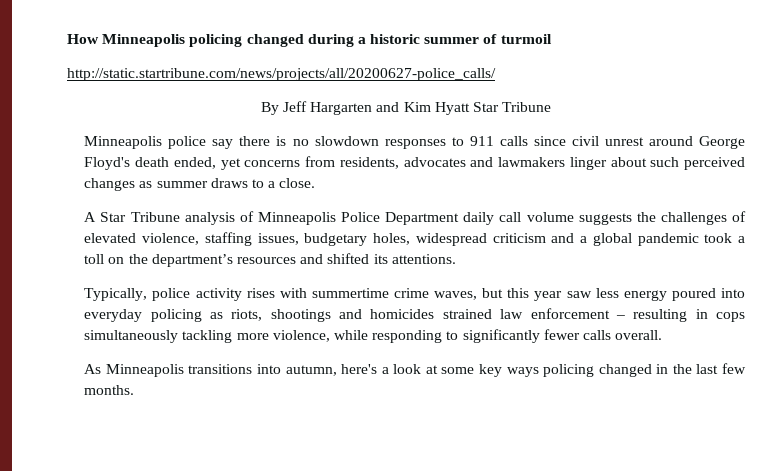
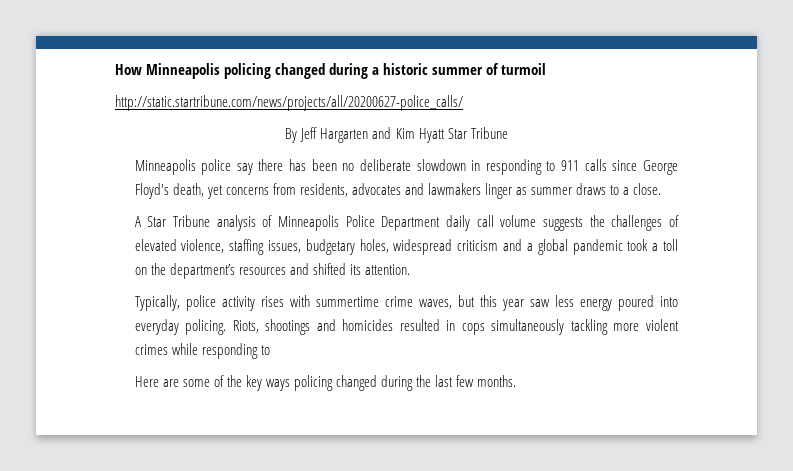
[276,136,746,149] [84,157,216,170] is no slowdown responses to 911 calls since civil unrest around George Floyd's death ended, -> [289,159,678,175] [134,183,204,199] has been no deliberate slowdown in responding to 911 calls since George Floyd's death,
[610,157,746,170] [84,178,136,191] about such perceived changes -> (513, 191) none
[391,254,456,264] attentions. -> [364,264,410,275] attention.
[150,308,688,322] policing as riots, shootings and homicides strained law enforcement – resulting -> [185,319,440,335] policing. Riots, shootings and homicides resulted
[272,330,330,342] violence, -> [646,319,679,331] [134,344,168,355] violent crimes
[462,329,663,343] [84,364,475,377] significantly fewer calls overall. // As Minneapolis transitions into autumn, here's a look at some -> [134,375,242,387] // Here are some of the
[656,364,669,374] in -> [381,375,414,391] during

